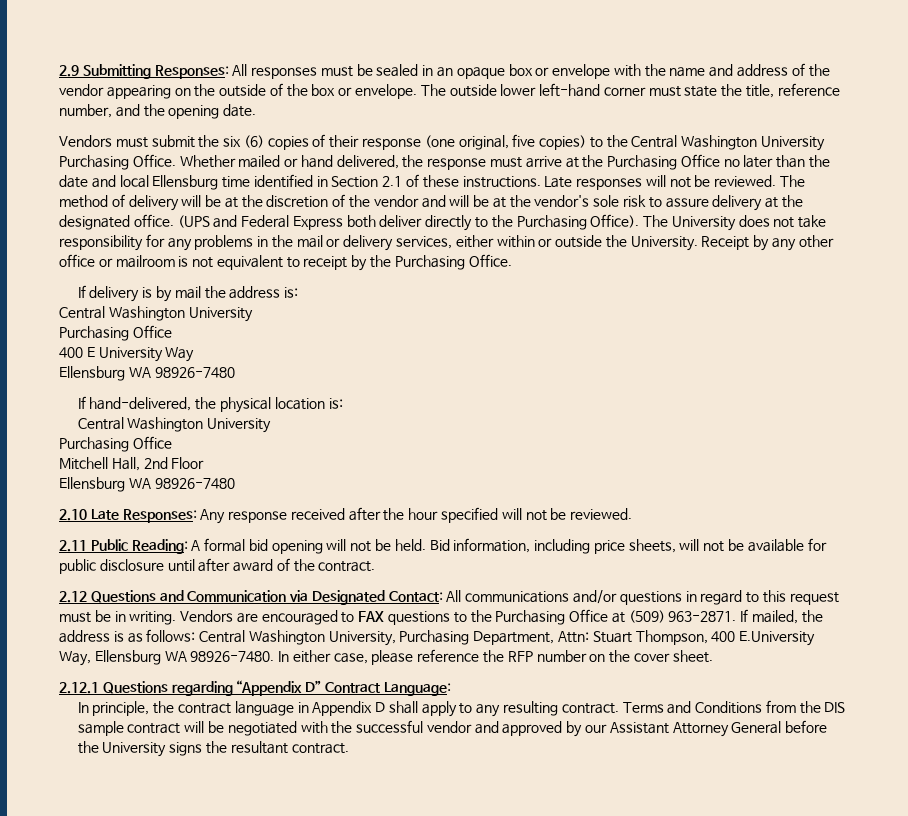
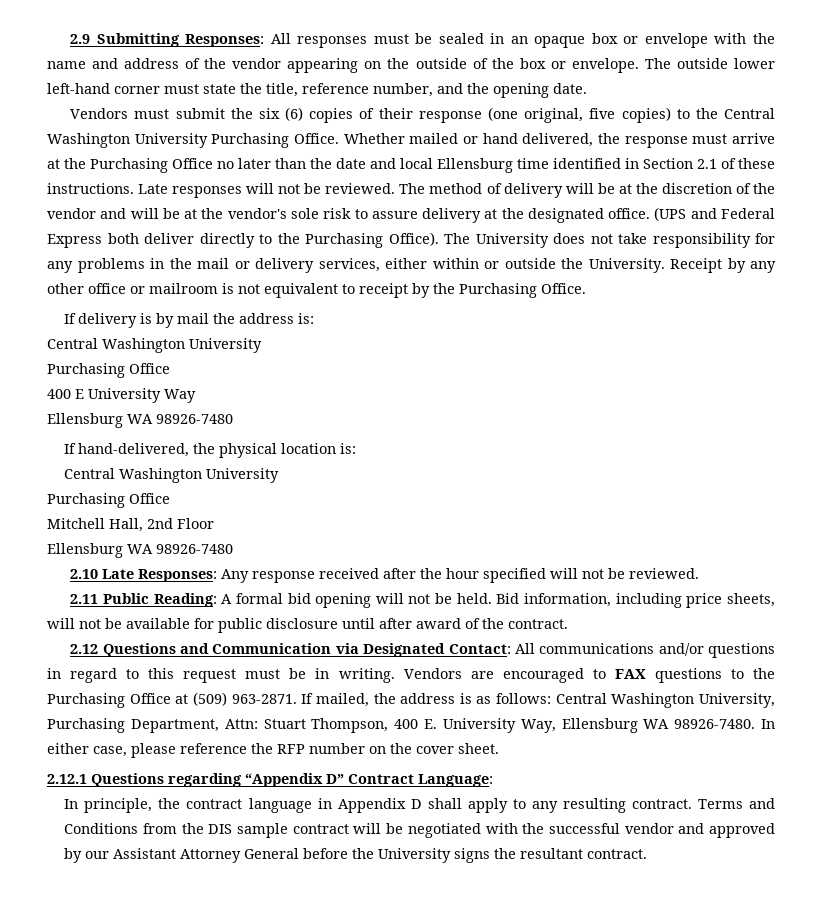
[739,631,816,646] E.University -> [423,718,516,733] E. University

